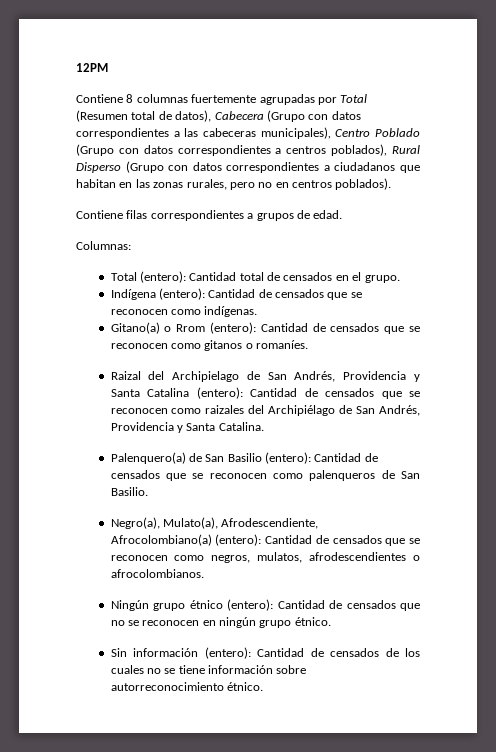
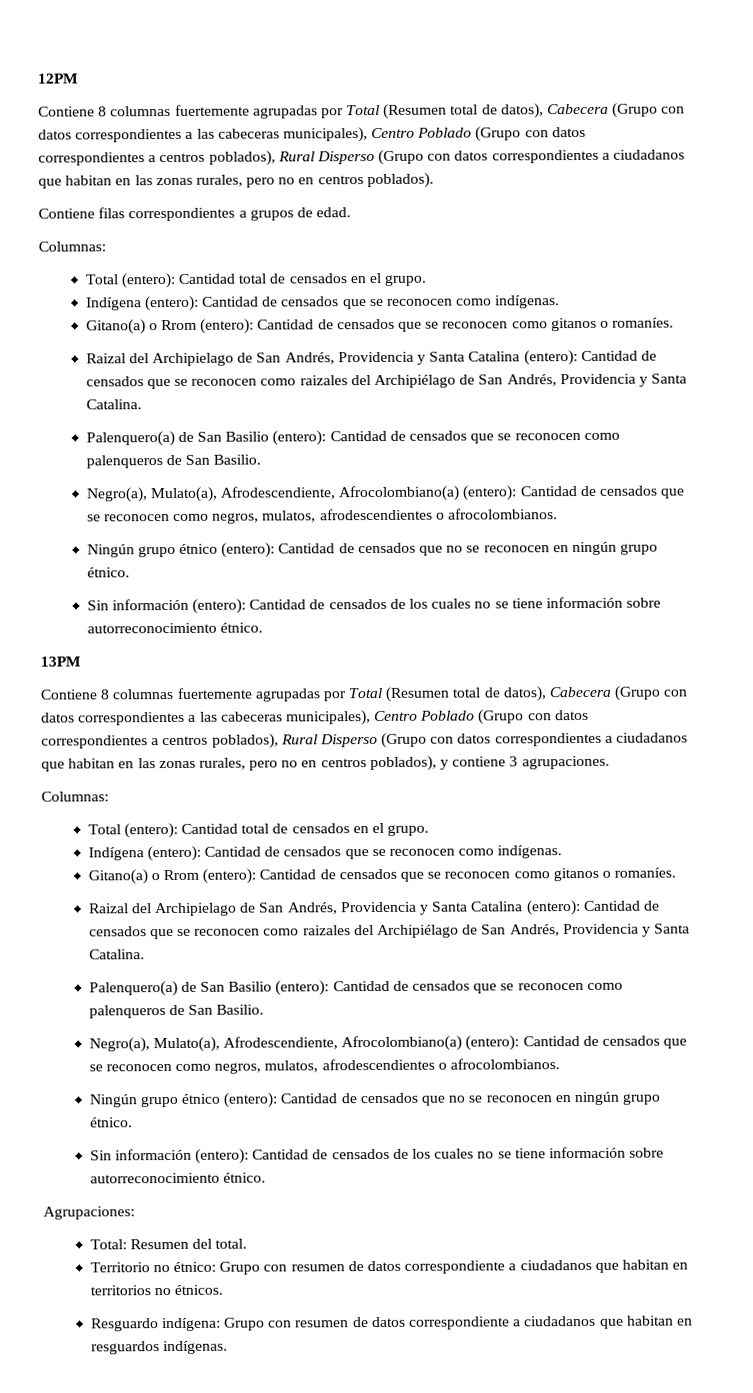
(263, 686) none -> [40,656,81,667] [40,685,689,702] [41,709,589,726] [41,732,689,749] [41,755,610,772] [41,791,109,802] [87,822,430,839] [87,845,563,862] [87,867,677,885] [88,900,660,917] [88,923,691,940] [88,949,145,960] [88,980,623,997] [88,1004,265,1019] [88,1035,688,1053] [88,1058,561,1074] [88,1091,661,1108] [89,1117,133,1128] [89,1146,665,1164] [89,1172,266,1184] [43,1206,135,1220] [89,1238,248,1250] [89,1259,689,1275] [89,1284,224,1296] [90,1315,693,1332] [90,1340,228,1355] // 13PM // Contiene 8 columnas fuertemente agrupadas por Total (Resumen total de datos), Cabecera (Grupo con datos correspondientes a las cabeceras municipales), Centro Poblado (Grupo con datos correspondientes a centros poblados), Rural Disperso (Grupo con datos correspondientes a ciudadanos que habitan en las zonas rurales, pero no en centros poblados), y contiene 3 agrupaciones. // Columnas: // Total (entero): Cantidad total de censados en el grupo. // Indígena (entero): Cantidad de censados que se reconocen como indígenas. // Gitano(a) o Rrom (entero): Cantidad de censados que se reconocen como gitanos o romaníes. // Raizal del Archipielago de San Andrés, Providencia y Santa Catalina (entero): Cantidad de censados que se reconocen como raizales del Archipiélago de San Andrés, Providencia y Santa Catalina. // Palenquero(a) de San Basilio (entero): Cantidad de censados que se reconocen como palenqueros de San Basilio. // Negro(a), Mulato(a), Afrodescendiente, Afrocolombiano(a) (entero): Cantidad de censados que se reconocen como negros, mulatos, afrodescendientes o afrocolombianos. // Ningún grupo étnico (entero): Cantidad de censados que no se reconocen en ningún grupo étnico. // Sin información (entero): Cantidad de censados de los cuales no se tiene información sobre autorreconocimiento étnico. // Agrupaciones: // Total: Resumen del total. // Territorio no étnico: Grupo con resumen de datos correspondiente a ciudadanos que habitan en territorios no étnicos. // Resguardo indígena: Grupo con resumen de datos correspondiente a ciudadanos que habitan en resguardos indígenas.

